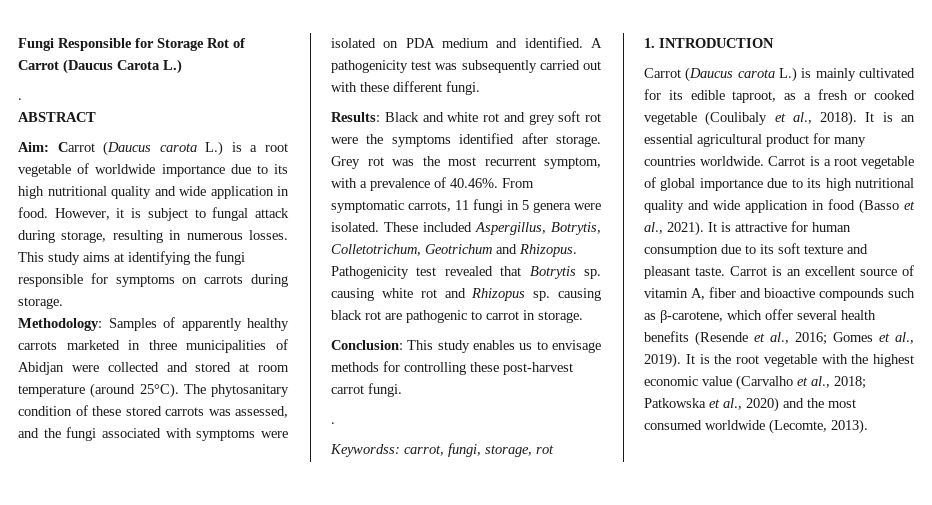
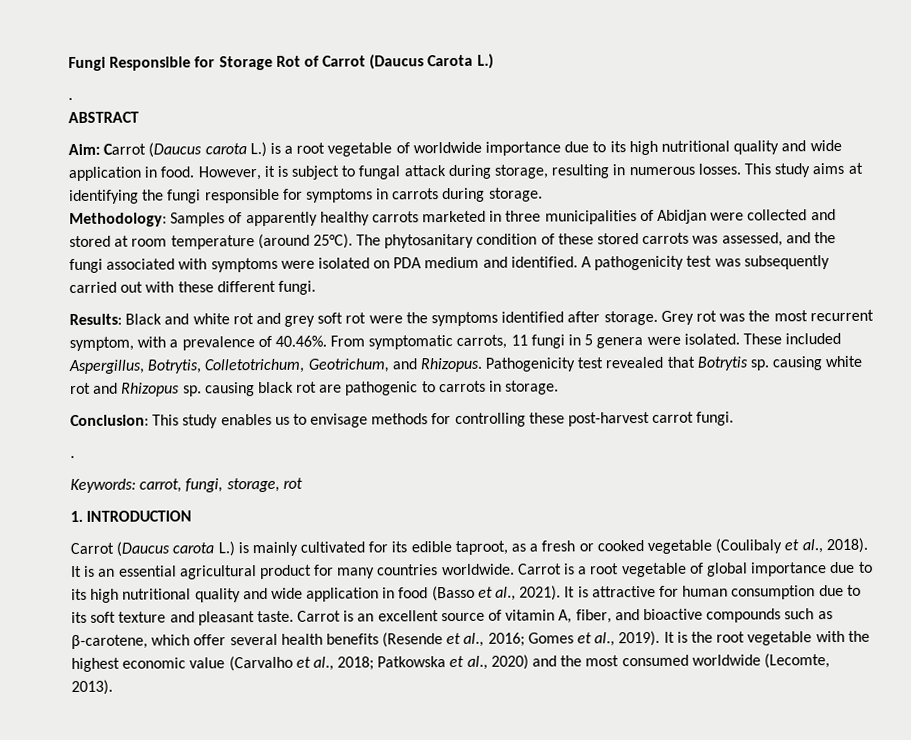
[182,277,198,284] on -> [376,188,390,200] in
[425,244,492,254] Geotrichum -> [307,358,390,373] Geotrichum,
[486,311,519,320] carrot -> [438,380,486,393] carrots
[330,444,400,457] Keywordss: -> [70,478,136,494] Keywords:
[709,287,736,298] fiber -> [575,609,612,624] fiber,

